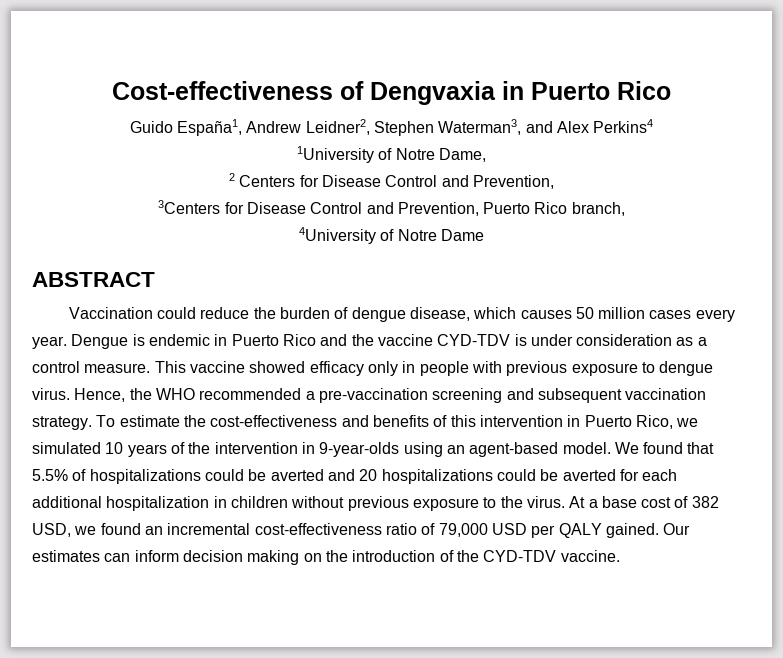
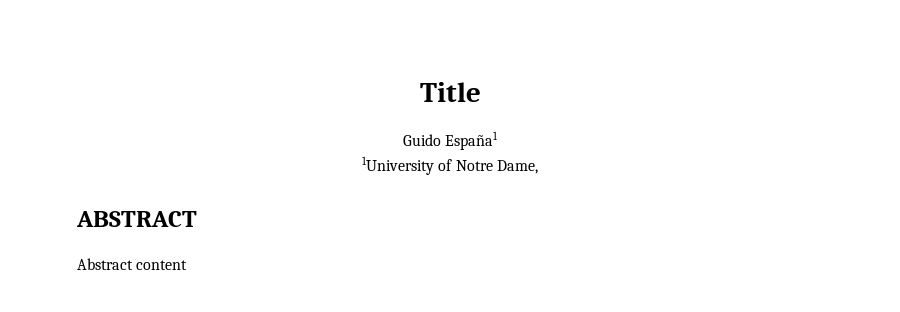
[112,81,671,105] [129,119,654,136] [297,146,486,163] [229,173,554,189] [158,200,625,216] [299,227,484,244] [32,272,155,287] [68,307,735,322] [32,334,707,349] [32,361,714,376] [32,388,707,403] [32,415,699,430] [32,442,715,457] [32,469,678,484] [32,496,719,511] [32,523,691,538] [32,550,620,565] Cost-effectiveness of Dengvaxia in Puerto Rico // Guido España1, Andrew Leidner2, Stephen Waterman3, and Alex Perkins4 // 1University of Notre Dame, // 2 Centers for Disease Control and Prevention, // 3Centers for Disease Control and Prevention, Puerto Rico branch, // 4University of Notre Dame // ABSTRACT // Vaccination could reduce the burden of dengue disease, which causes 50 million cases every year. Dengue is endemic in Puerto Rico and the vaccine CYD-TDV is under consideration as a control measure. This vaccine showed efficacy only in people with previous exposure to dengue virus. Hence, the WHO recommended a pre-vaccination screening and subsequent vaccination strategy. To estimate the cost-effectiveness and benefits of this intervention in Puerto Rico, we simulated 10 years of the intervention in 9-year-olds using an agent-based model. We found that 5.5% of hospitalizations could be averted and 20 hospitalizations could be averted for each additional hospitalization in children without previous exposure to the virus. At a base cost of 382 USD, we found an incremental cost-effectiveness ratio of 79,000 USD per QALY gained. Our estimates can inform decision making on the introduction of the CYD-TDV vaccine. -> [419,82,481,102] [402,131,499,150] [362,156,538,175] [76,211,197,227] [77,258,188,270] Title // Guido España1 // 1University of Notre Dame, // ABSTRACT // Abstract content

